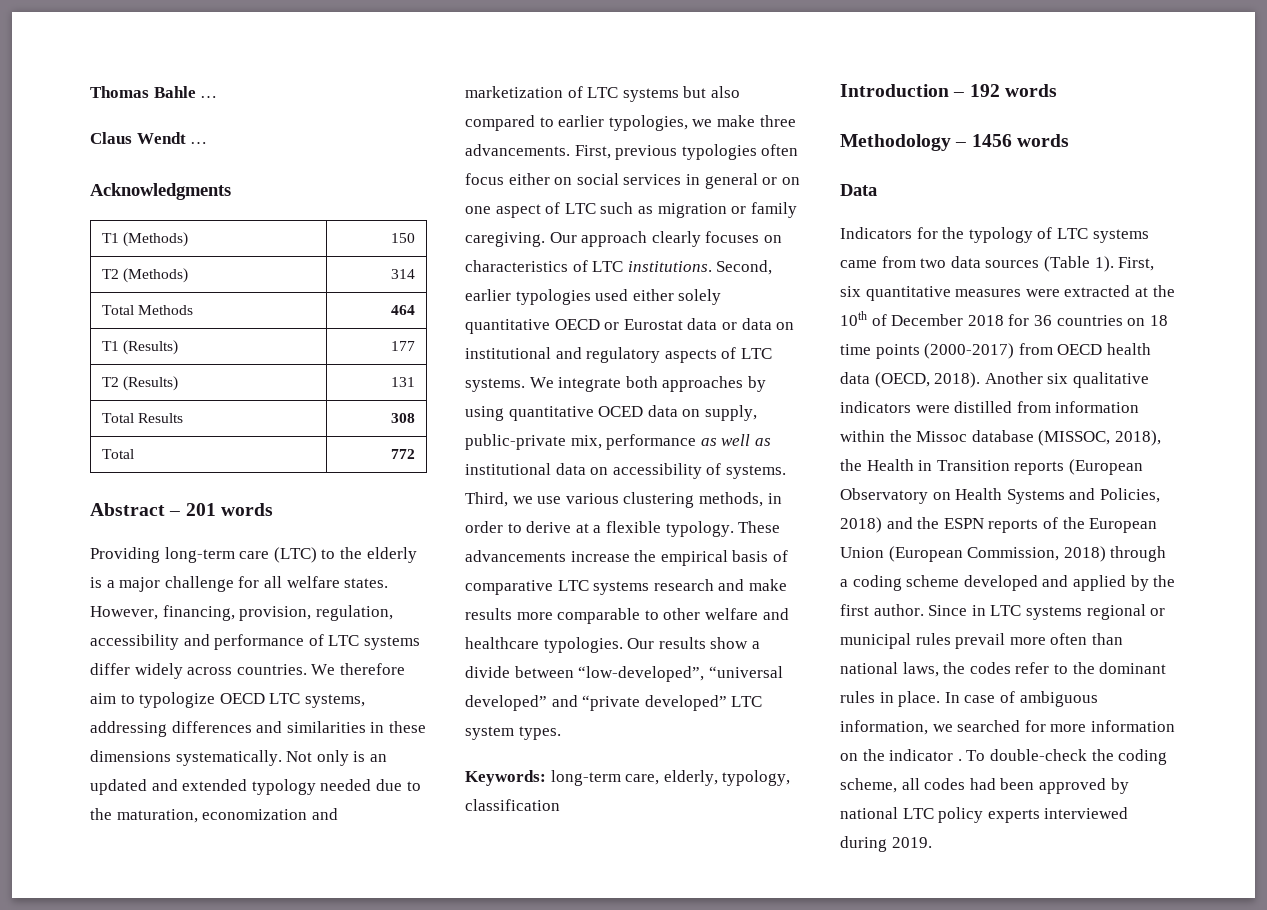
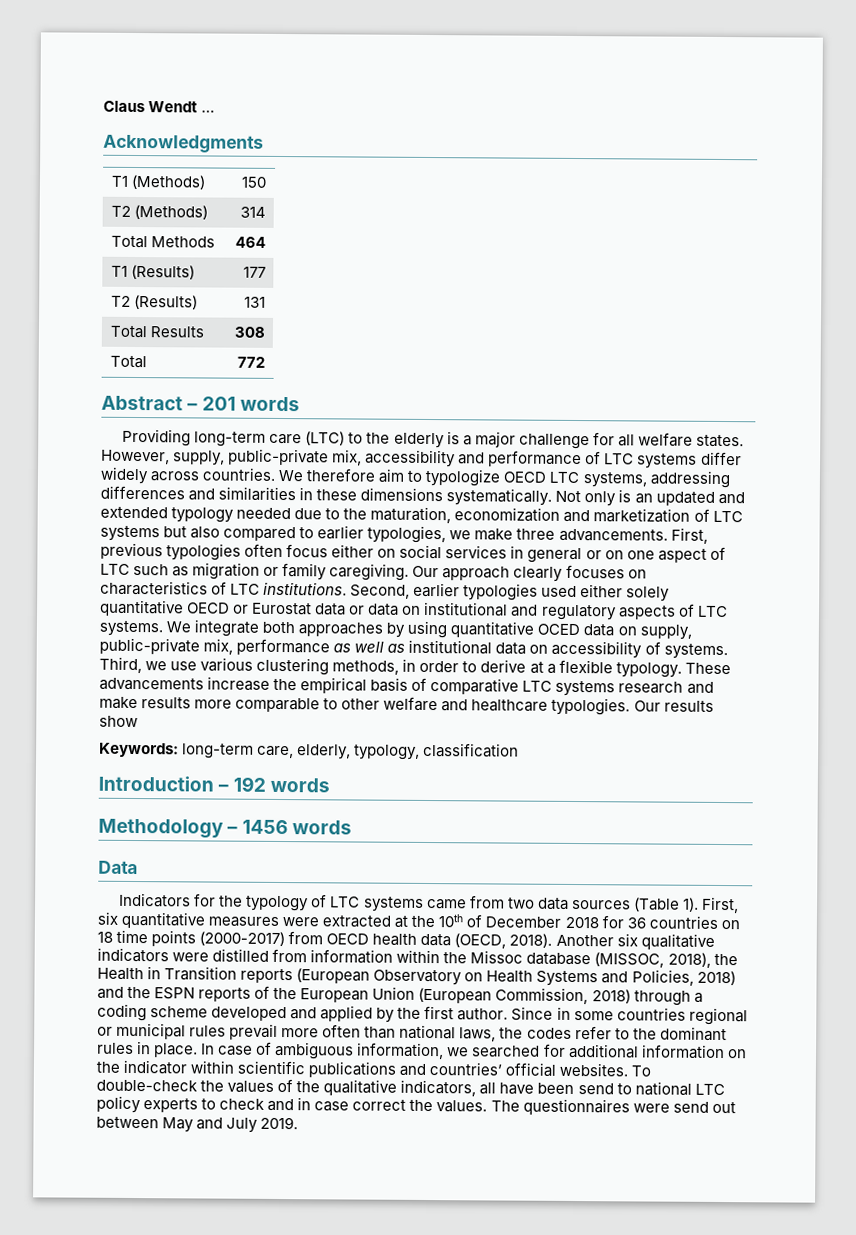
[90,86,218,98] Thomas Bahle … // -> (103, 106) none
[162,605,393,621] financing, provision, regulation, -> [173,448,363,466] supply, public-private mix,
[751,641,760,649] [465,666,783,682] [465,695,763,711] [465,726,561,740] a divide between “low-developed”, “universal developed” and “private developed” LTC system types. -> (138, 721) none
[990,605,1082,620] LTC systems -> [573,1007,686,1021] some countries
[1050,724,1087,732] more -> [568,1043,639,1059] additional
[957,749,1168,765] [840,778,1129,794] [840,807,1129,823] [840,836,887,852] . To double-check the coding scheme, all codes had been approved by national LTC policy experts interviewed during -> [190,1060,652,1078] [96,1078,725,1097] [96,1095,736,1116] [96,1116,259,1133] within scientific publications and countries’ official websites. To double-check the values of the qualitative indicators, all have been send to national LTC policy experts to check and in case correct the values. The questionnaires were send out between May and July

